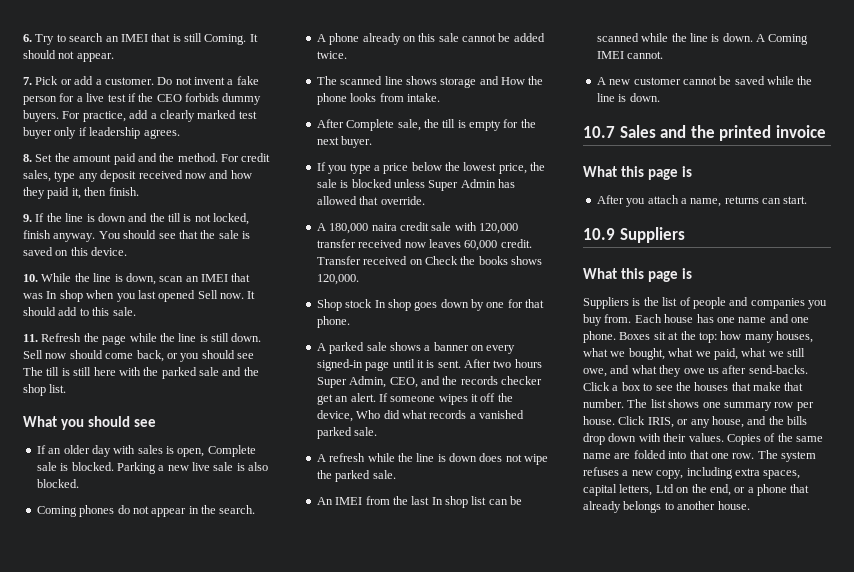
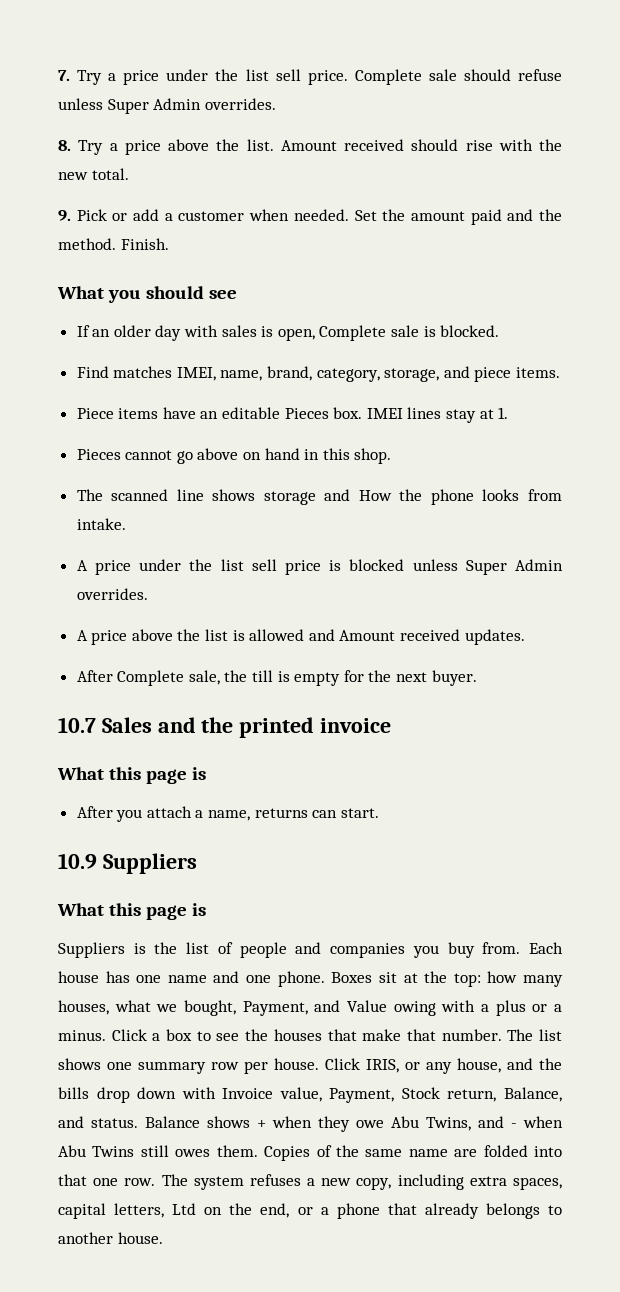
[23,33,258,45] [23,50,114,62] [23,76,259,85] [23,93,262,105] [23,110,257,122] [23,127,180,139] [23,154,32,162] 6. Try to search an IMEI that is still Coming. It should not appear. // 7. Pick or add a customer. Do not invent a fake person for a live test if the CEO forbids dummy buyers. For practice, add a clearly marked test buyer only if leadership agrees. // 8. -> [58,69,562,85] [58,98,276,114] [58,139,562,155] [58,168,129,180] [58,209,349,221] 7. Try a price under the list sell price. Complete sale should refuse unless Super Admin overrides. // 8. Try a price above the list. Amount received should rise with the new total. // 9. Pick or add a customer when needed.
[221,153,271,162] [23,170,252,182] [23,187,139,199] [23,213,250,225] [23,230,250,242] [23,247,128,256] [23,273,251,285] [23,290,256,302] [23,307,136,316] [23,333,262,345] [23,350,254,362] [23,367,259,379] [23,384,67,396] For credit sales, type any deposit received now and how they paid it, then finish. // 9. If the line is down and the till is not locked, finish anyway. You should see that the sale is saved on this device. // 10. While the line is down, scan an IMEI that was In shop when you last opened Sell now. It should add to this sale. // 11. Refresh the page while the line is still down. Sell now should come back, or you should see The till is still here with the parked sale and the shop list. -> [120,238,169,250] Finish.
[116,462,269,474] [36,479,79,488] [36,505,256,517] [316,33,545,45] [316,51,347,59] Parking a new live sale is also blocked. // Coming phones do not appear in the search. // A phone already on this sale cannot be added twice. -> [76,366,561,382] [76,407,509,423] [76,448,392,464] // Find matches IMEI, name, brand, category, storage, and piece items. // Piece items have an editable Pieces box. IMEI lines stay at 1. // Pieces cannot go above on hand in this shop.
(440, 97) none -> [76,559,563,575] [76,588,148,600] [76,629,525,645] // A price under the list sell price is blocked unless Super Admin overrides. // A price above the list is allowed and Amount received updates.
[316,162,546,174] [316,179,515,191] [316,196,425,205] [316,222,518,234] [316,239,532,251] [316,256,542,265] [316,274,359,285] [316,299,545,311] [316,316,350,328] [316,342,516,354] [316,359,542,371] [316,376,542,388] [316,393,513,405] [316,410,524,422] [316,427,378,439] [316,453,549,465] [316,470,396,482] [316,496,523,508] [596,33,809,45] [596,51,664,59] [596,76,813,85] [596,93,660,102] // If you type a price below the lowest price, the sale is blocked unless Super Admin has allowed that override. // A 180,000 naira credit sale with 120,000 transfer received now leaves 60,000 credit. Transfer received on Check the books shows 120,000. // Shop stock In shop goes down by one for that phone. // A parked sale shows a banner on every signed-in page until it is sent. After two hours Super Admin, CEO, and the records checker get an alert. If someone wipes it off the device, Who did what records a vanished parked sale. // A refresh while the line is down does not wipe the parked sale. // An IMEI from the last In shop list can be scanned while the line is down. A Coming IMEI cannot. // A new customer cannot be saved while the line is down. -> (477, 678) none
[668,348,805,360] [583,365,808,377] what we paid, what we still owe, and what they owe us after send-backs. -> [242,1000,563,1016] [58,1030,106,1041] Payment, and Value owing with a plus or a minus.
[663,433,724,442] their values. -> [222,1087,562,1103] [58,1116,563,1132] [58,1145,258,1157] Invoice value, Payment, Stock return, Balance, and status. Balance shows + when they owe Abu Twins, and - when Abu Twins still owes them.

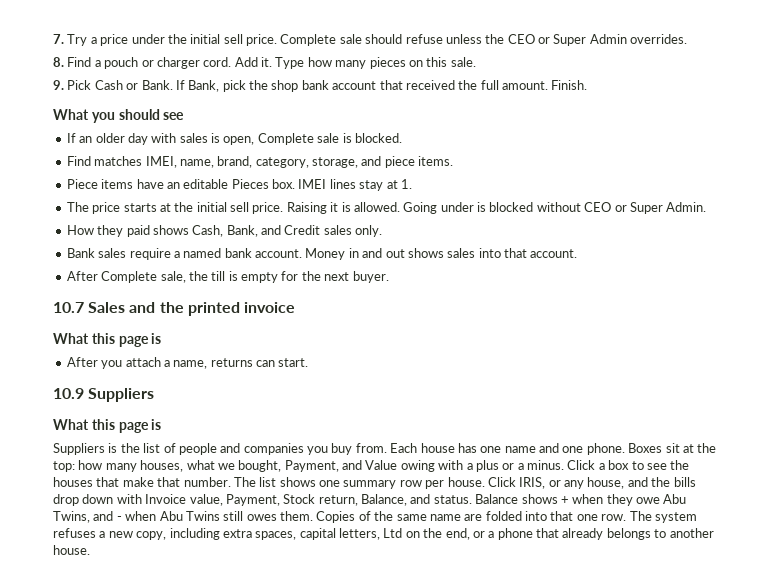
[245,69,269,81] list -> [190,34,221,44] initial
(103, 104) none -> [485,34,550,44] the CEO or
[78,139,562,155] [58,168,129,180] [58,209,562,225] [58,238,116,250] Try a price above the list. Amount received should rise with the new total. // 9. Pick or add a customer when needed. Set the amount paid and the method. -> [67,57,476,69] [53,80,548,92] Find a pouch or charger cord. Add it. Type how many pieces on this sale. // 9. Pick Cash or Bank. If Bank, pick the shop bank account that received the full amount.
[76,448,392,464] [76,489,562,505] [76,518,126,530] [76,559,563,575] [76,588,148,600] [76,629,525,645] Pieces cannot go above on hand in this shop. // The scanned line shows storage and How the phone looks from intake. // A price under the list sell price is blocked unless Super Admin overrides. // A price above the list is allowed and Amount received updates. -> [66,202,707,214] [66,225,383,237] [66,248,578,260] The price starts at the initial sell price. Raising it is allowed. Going under is blocked without CEO or Super Admin. // How they paid shows Cash, Bank, and Credit sales only. // Bank sales require a named bank account. Money in and out shows sales into that account.

